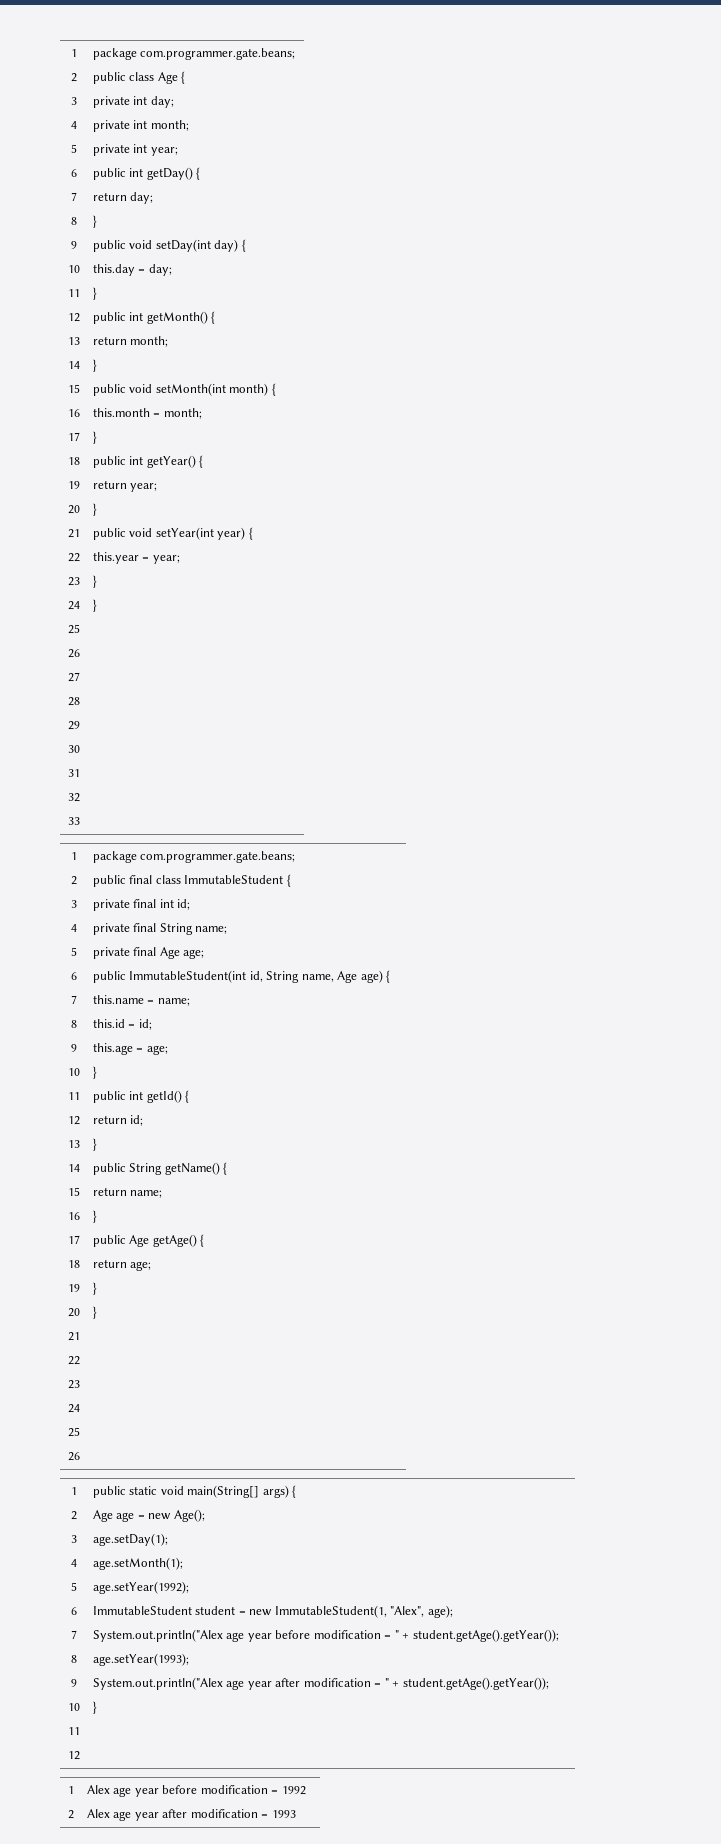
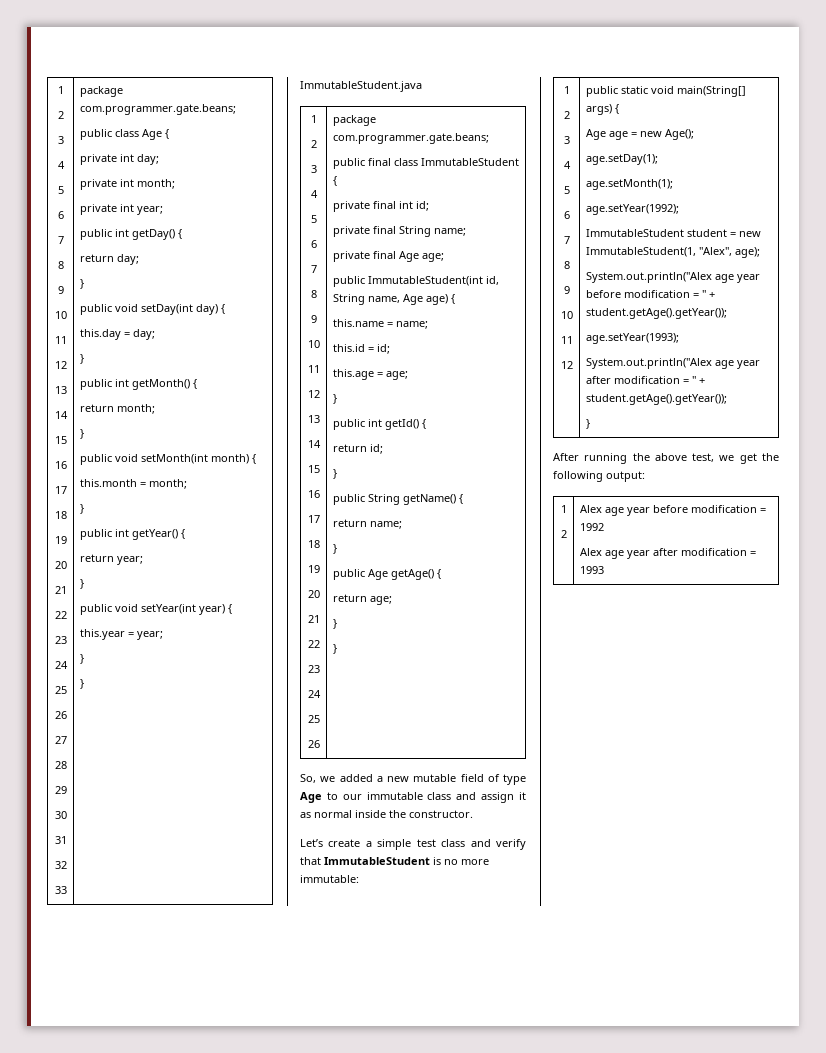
(97, 605) none -> [300,81,422,92] // ImmutableStudent.java
(97, 1312) none -> [300,774,526,785] [300,792,526,803] [300,810,473,818] [300,839,526,850] [300,857,489,865] [300,875,359,883] // So, we added a new mutable field of type Age to our immutable class and assign it as normal inside the constructor. // Let’s create a simple test class and verify that ImmutableStudent is no more immutable:
(97, 1707) none -> [553,453,779,464] [553,471,645,482] // After running the above test, we get the following output:

